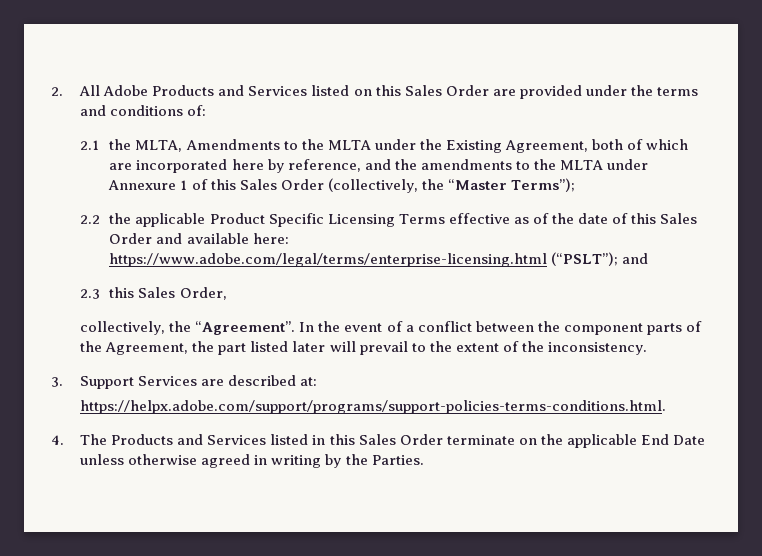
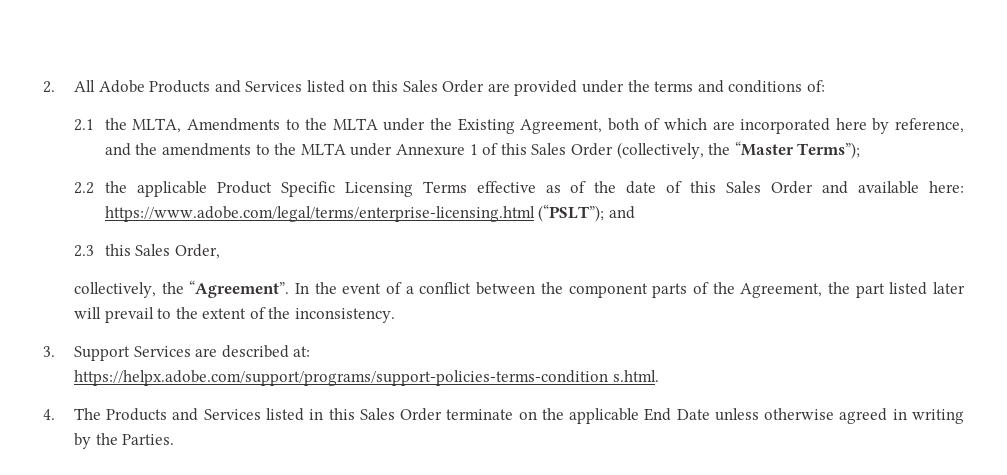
[80,400,667,414] https://helpx.adobe.com/support/programs/support-policies-terms-conditions.html. -> [73,370,659,386] https://helpx.adobe.com/support/programs/support-policies-terms-condition s.html.

